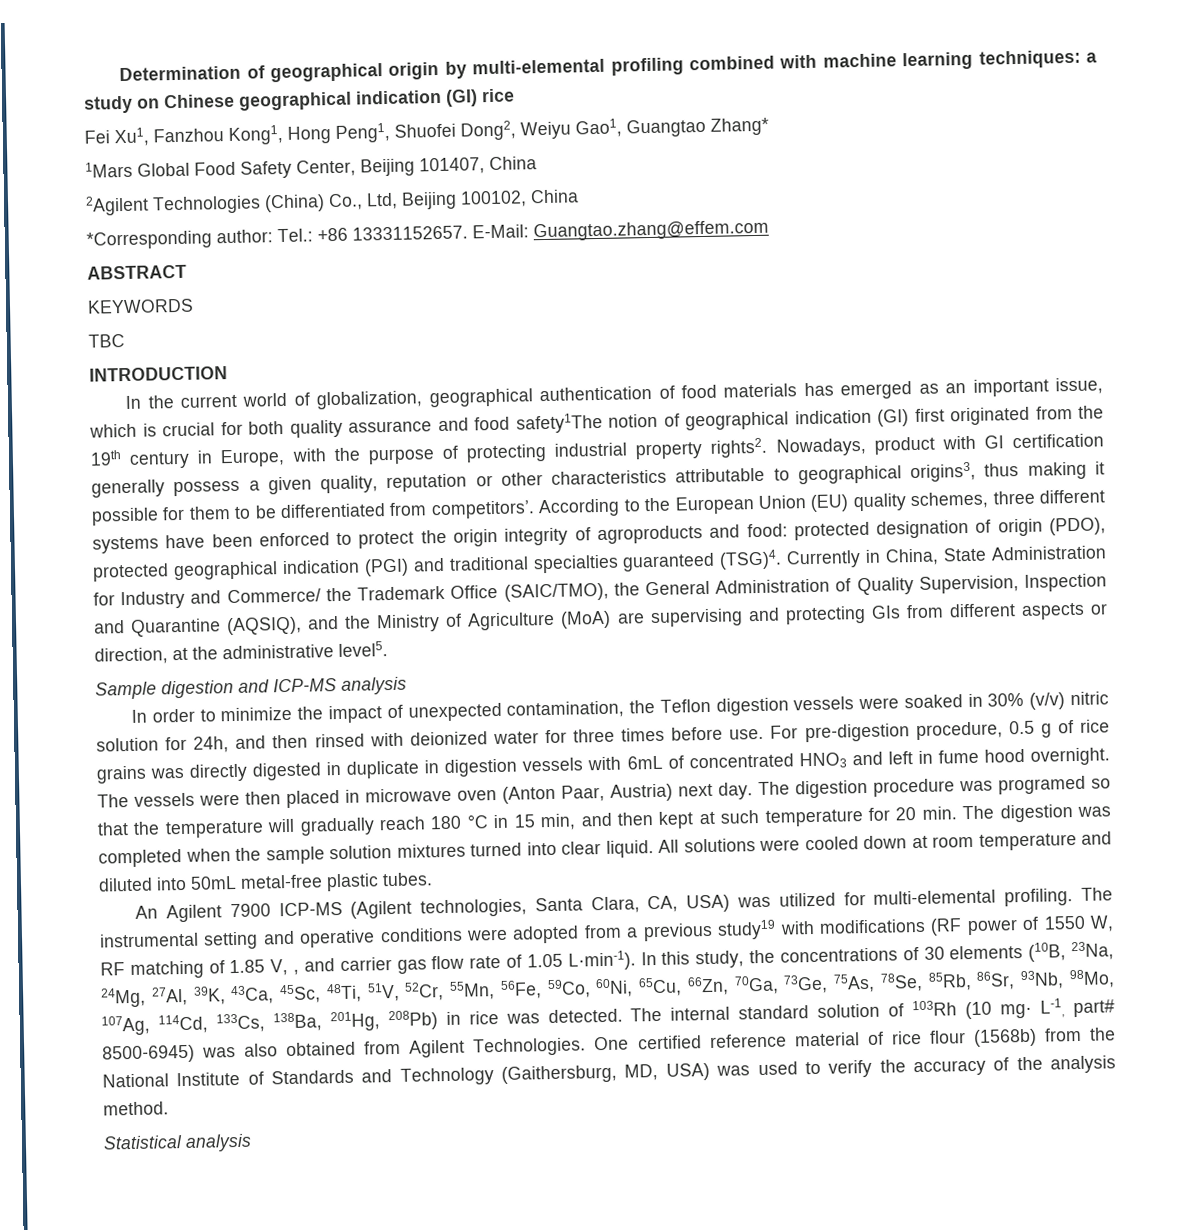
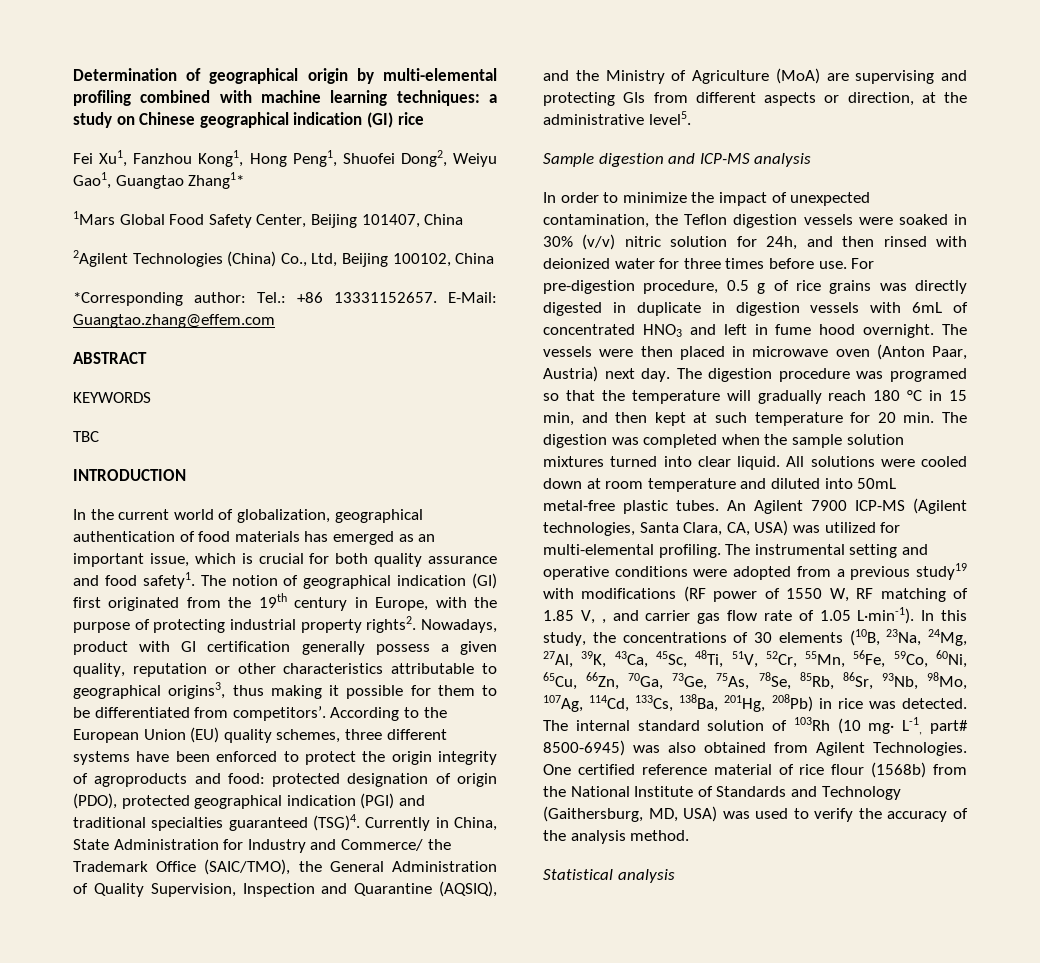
[710,117,769,136] Zhang* -> [188,172,245,189] Zhang1*
[515,412,603,434] safety1The -> [142,572,226,589] safety1. The
(433, 879) // -> (719, 505) none

